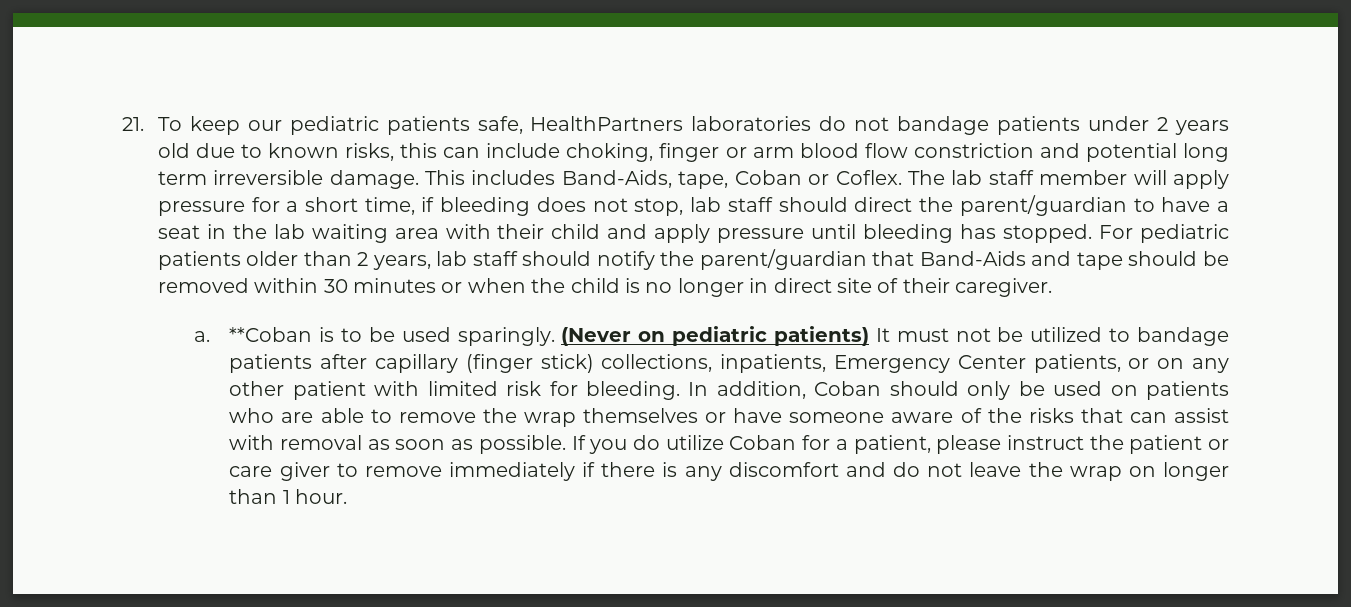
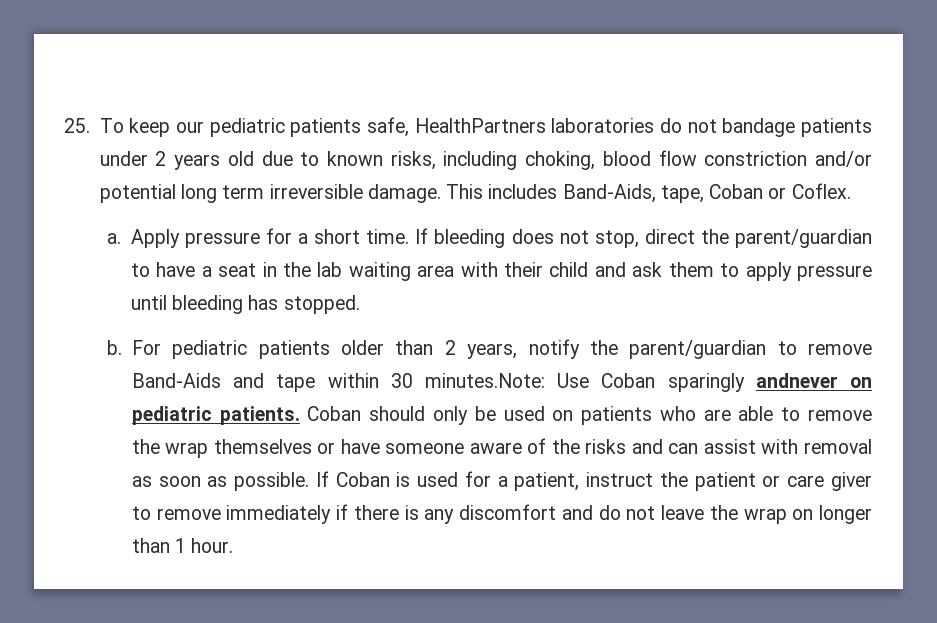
[122,117,144,131] 21. -> [64,118,90,133] 25.
[400,143,794,162] this can include choking, finger or arm -> [443,151,596,170] including choking,
[1039,143,1080,158] and -> [814,151,872,167] and/or
[907,170,1230,189] The lab staff member will apply -> [107,229,180,248] // a. Apply
[364,197,435,215] time, if -> [366,228,429,244] time. If
[690,197,848,212] lab staff should -> (639, 239) none
(648, 231) none -> [632,262,740,277] ask them to
(1093, 233) none -> [107,340,123,355] // b.
[436,251,592,266] lab staff should -> (518, 351) none
[872,251,915,266] that -> [777,341,872,355] to remove
[1128,251,1229,266] [157,278,1053,297] [193,326,1230,346] [229,354,1229,373] [229,381,806,400] should be removed within 30 minutes or when the child is no longer in direct site of their caregiver. // a. **Coban is to be used sparingly. (Never on pediatric patients) It must not be utilized to bandage patients after capillary (finger stick) collections, inpatients, Emergency Center patients, or on any other patient with limited risk for bleeding. In addition, -> [327,373,873,392] [131,406,300,425] within 30 minutes.Note: Use Coban sparingly andnever on pediatric patients.
[1080,408,1123,423] that -> [631,439,663,454] and
[589,435,797,454] you do utilize Coban -> [335,472,459,487] Coban is used
[936,435,1002,454] please -> (580, 481) none

